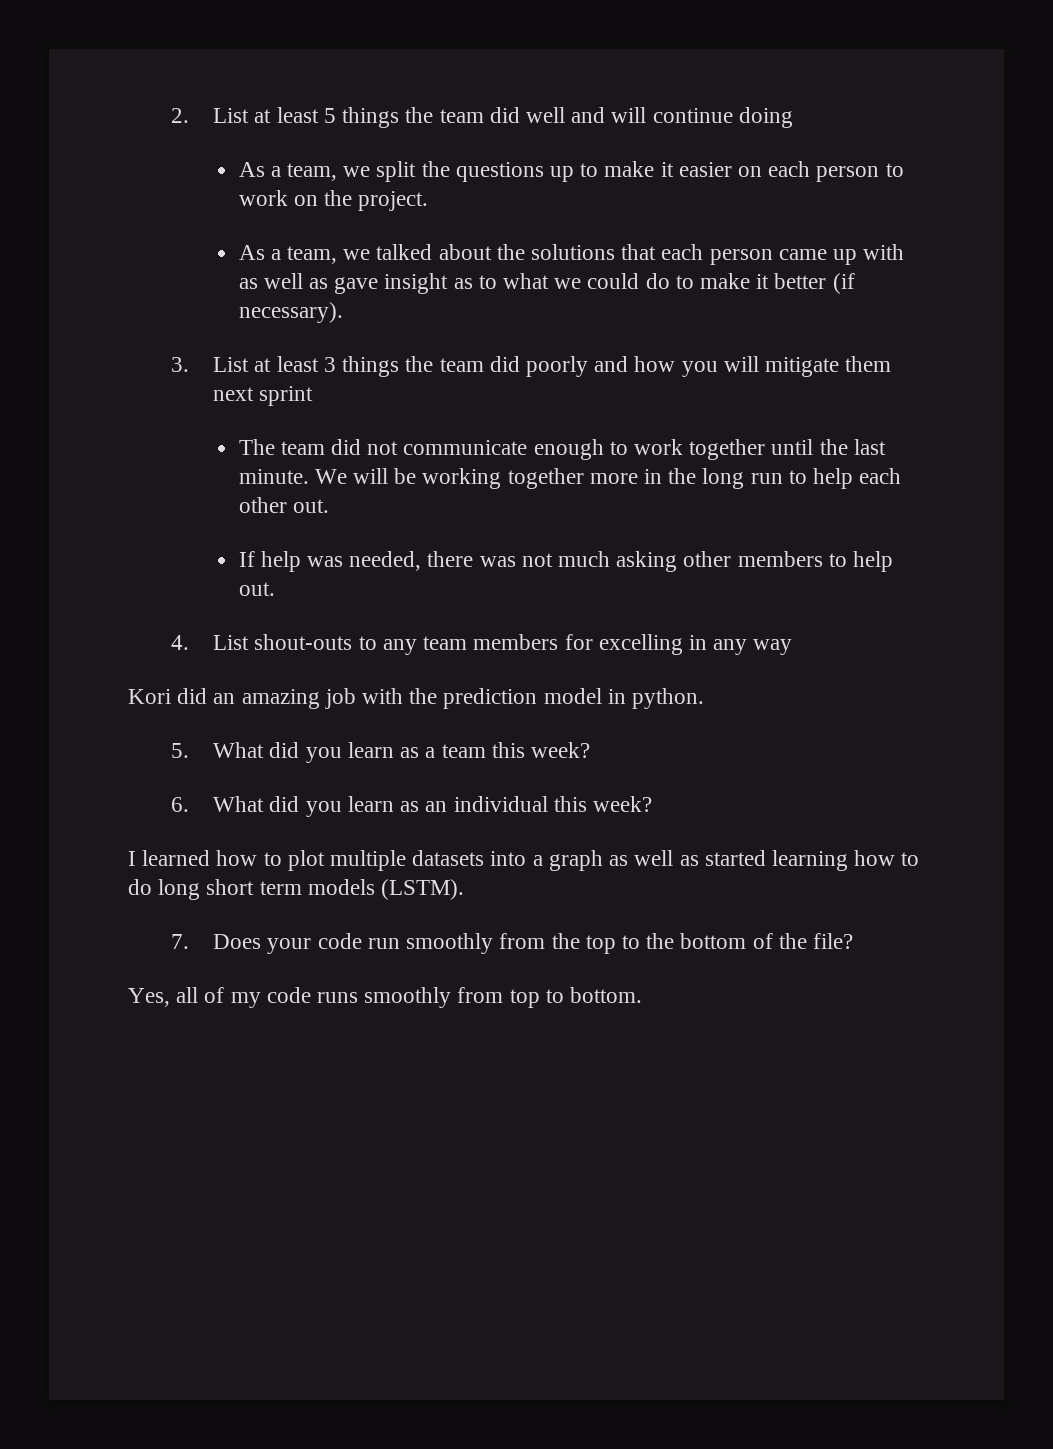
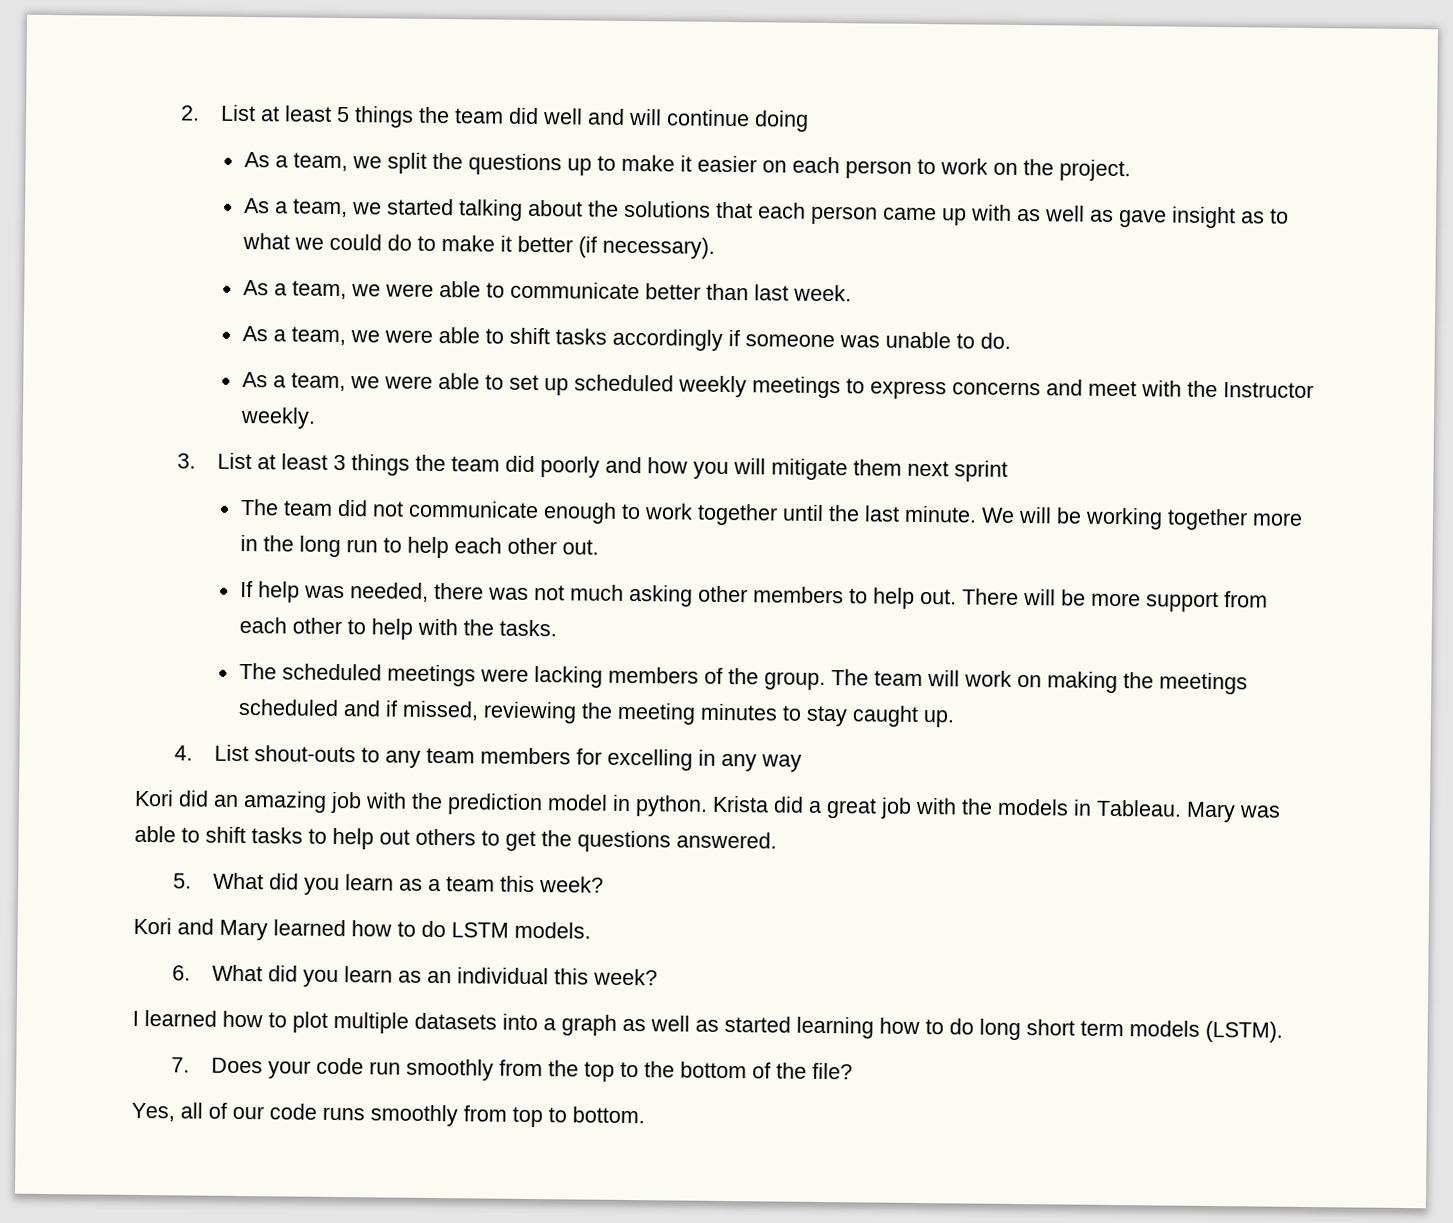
[376,244,433,260] talked -> [386,198,523,221] started talking
(343, 312) none -> [242,279,852,302] [241,325,1011,351] [241,371,1314,400] [239,406,316,429] // As a team, we were able to communicate better than last week. // As a team, we were able to shift tasks accordingly if someone was unable to do. // As a team, we were able to set up scheduled weekly meetings to express concerns and meet with the Instructor weekly.
(275, 589) none -> [961,588,1268,613] [238,616,557,640] [238,662,1248,695] [237,698,954,728] There will be more support from each other to help with the tasks. // The scheduled meetings were lacking members of the group. The team will work on making the meetings scheduled and if missed, reviewing the meeting minutes to stay caught up.
(705, 698) none -> [712,795,1281,823] [134,825,777,853] Krista did a great job with the models in Tableau. Mary was able to shift tasks to help out others to get the questions answered.
(590, 750) none -> [133,917,591,941] // Kori and Mary learned how to do LSTM models.
[230,992,261,1008] my -> [232,1105,264,1120] our

